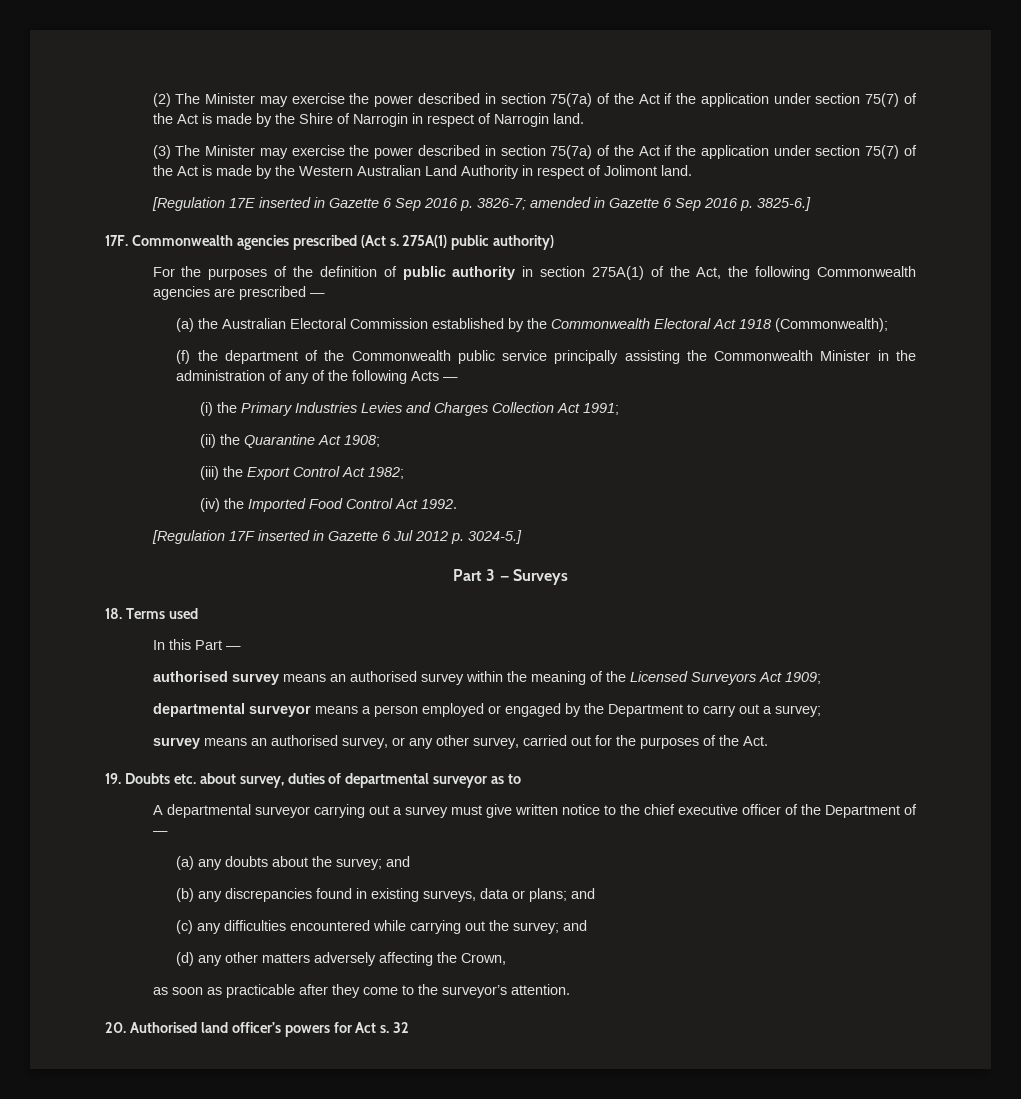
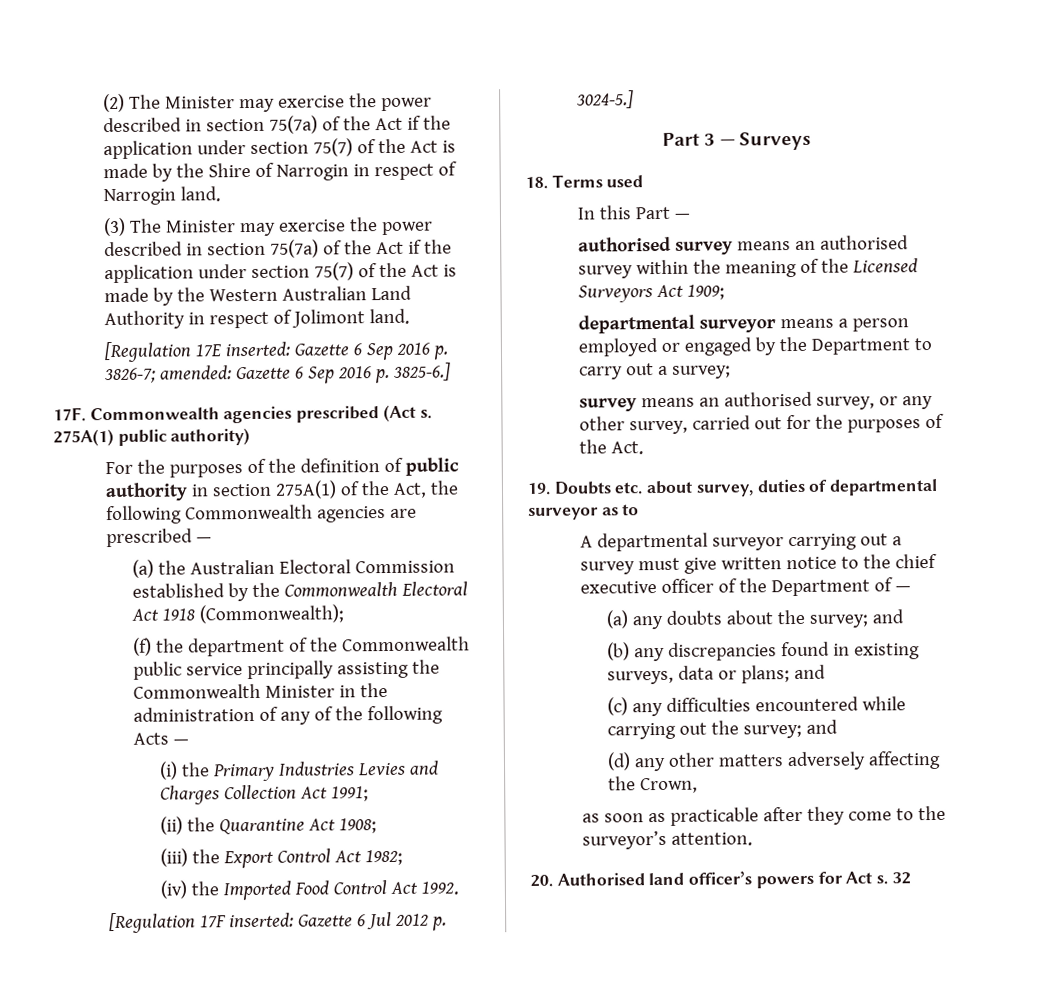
[258,197,325,208] inserted in -> [224,341,290,357] inserted:
[529,197,605,208] amended in -> [159,365,232,380] amended:
[257,530,324,541] inserted in -> [228,912,294,928] inserted:

